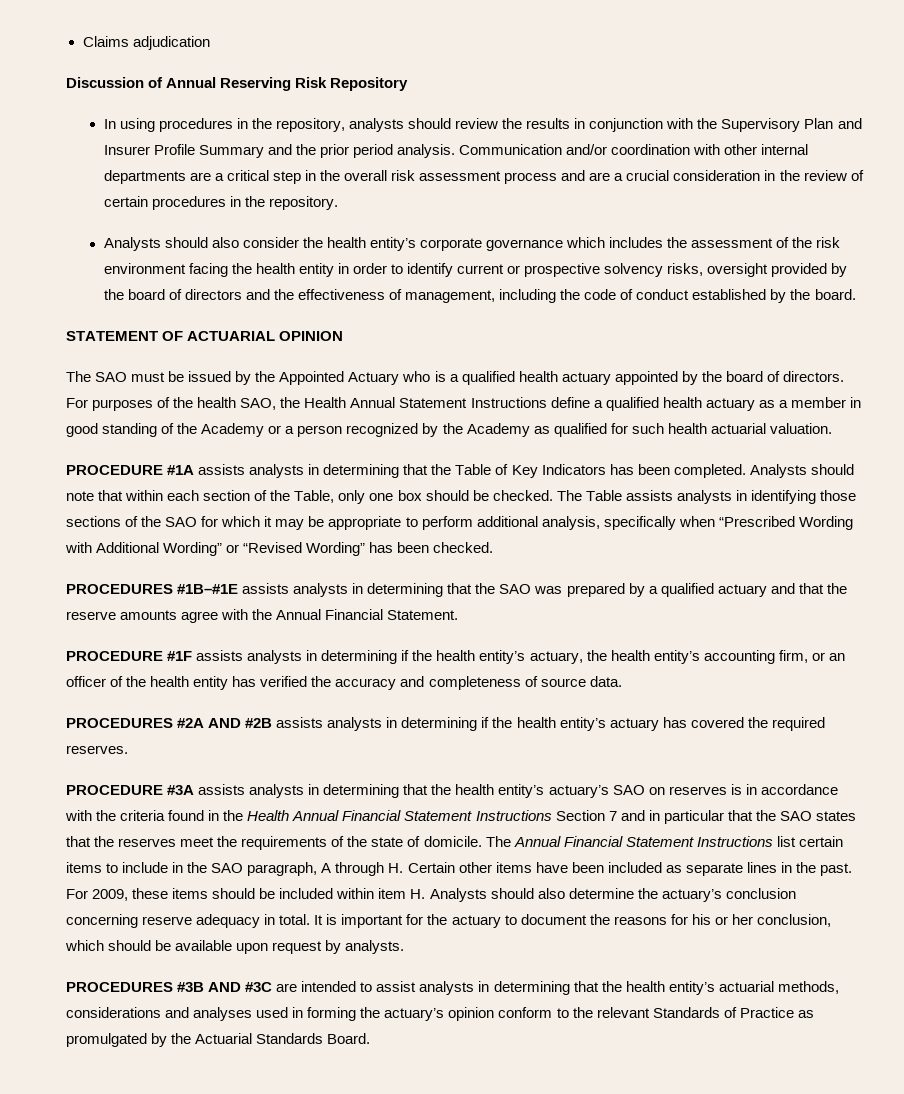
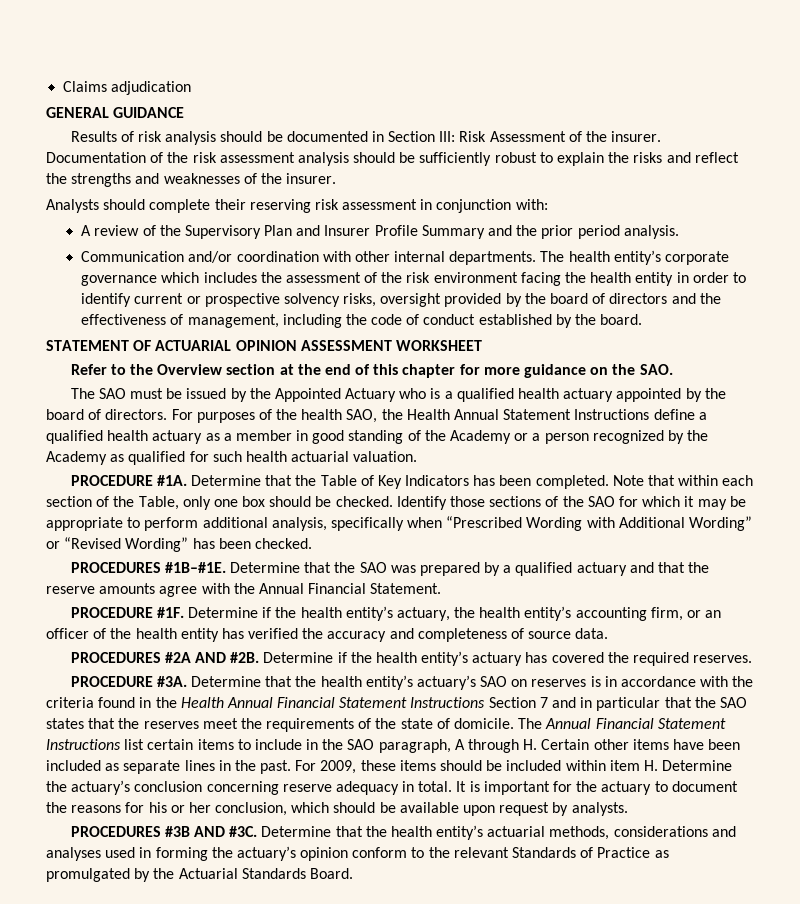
[66,77,409,91] [103,118,694,132] Discussion of Annual Reserving Risk Repository // In using procedures in the repository, analysts should review the results in conjunction with -> [46,107,185,118] [70,131,662,145] [46,152,739,166] [46,173,337,187] [46,199,548,213] [81,225,156,236] GENERAL GUIDANCE // Results of risk analysis should be documented in Section III: Risk Assessment of the insurer. Documentation of the risk assessment analysis should be sufficiently robust to explain the risks and reflect the strengths and weaknesses of the insurer. // Analysts should complete their reserving risk assessment in conjunction with: // A review of
(456, 151) none -> (679, 232) //
[103,170,864,184] [103,196,338,210] [103,237,323,251] departments are a critical step in the overall risk assessment process and are a crucial consideration in the review of certain procedures in the repository. // Analysts should also consider the -> [449,251,565,265] departments. The
(344, 336) none -> [300,340,482,351] [70,364,673,378] ASSESSMENT WORKSHEET // Refer to the Overview section at the end of this chapter for more guidance on the SAO.
[167,464,400,478] #1A assists analysts in determining -> [156,475,261,486] #1A. Determine
[749,464,854,478] [66,491,94,501] Analysts should note -> [612,475,644,486] Note
[556,490,816,504] The Table assists analysts in identifying -> [396,496,447,510] Identify
[177,583,444,597] #1B–#1E assists analysts in determining -> [164,562,300,573] #1B–#1E. Determine
[167,650,398,664] #1F assists analysts in determining -> [156,607,258,618] #1F. Determine
[245,717,478,731] #2B assists analysts in determining -> [230,652,334,663] #2B. Determine
[167,784,400,798] #3A assists analysts in determining -> [156,676,261,687] #3A. Determine
[429,888,634,902] Analysts should also determine -> [662,760,733,771] Determine
[245,981,570,995] #3C are intended to assist analysts in determining -> [229,826,332,837] #3C. Determine

